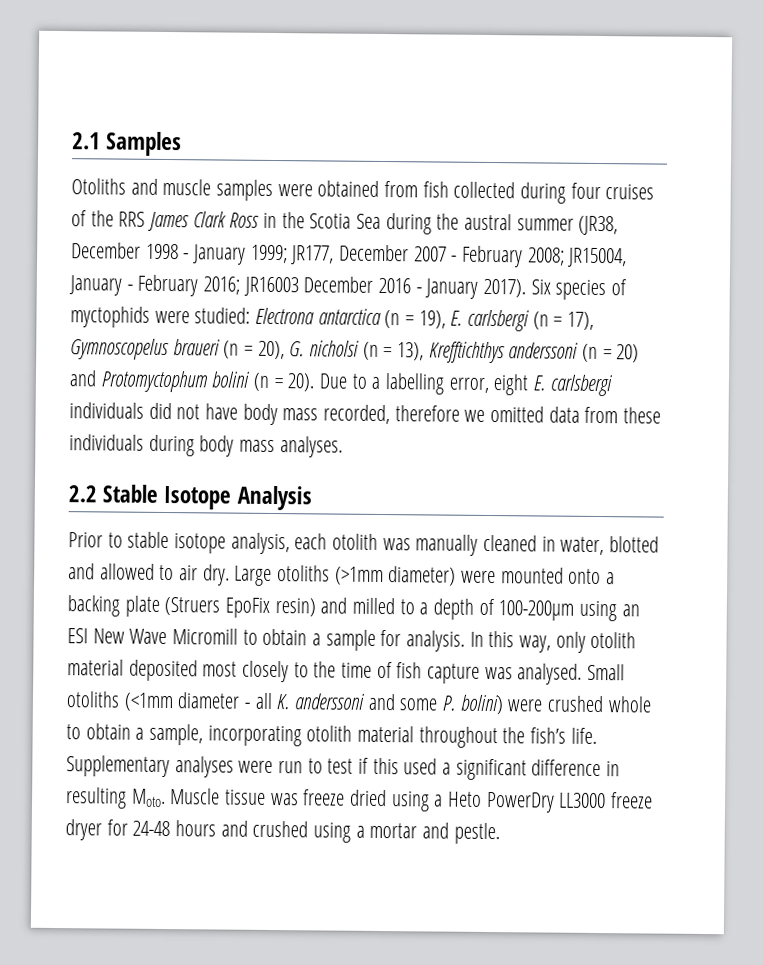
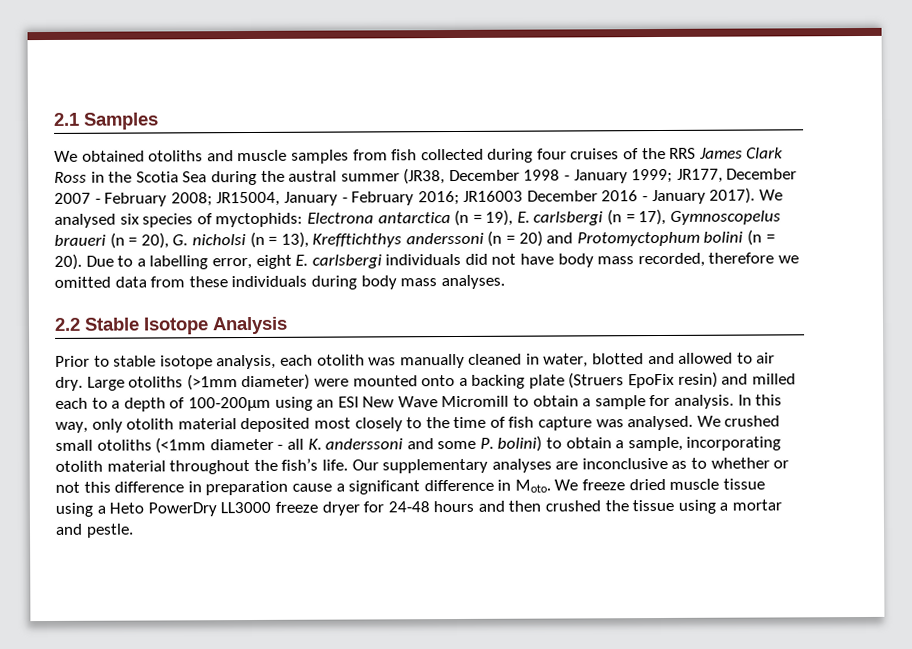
[71,178,126,195] Otoliths -> [54,150,204,162] We obtained otoliths
[277,180,380,197] were obtained -> (349, 156) none
[530,279,628,301] [70,306,251,328] Six species of myctophids were studied: -> [758,189,783,201] [54,212,304,228] We analysed six species of myctophids:
(396, 606) none -> [55,397,88,409] each
[587,663,626,681] Small -> [696,415,781,427] [55,439,93,451] We crushed small
[507,695,652,713] were crushed whole -> (543, 443) none
[66,755,621,781] [65,787,388,809] Supplementary analyses were run to test if this used a significant difference in resulting Moto. Muscle tissue was freeze dried -> [351,457,790,474] [55,478,765,496] Our supplementary analyses are inconclusive as to whether or not this difference in preparation cause a significant difference in Moto. We freeze dried muscle tissue
[252,820,309,838] crushed -> [508,499,675,512] then crushed the tissue

